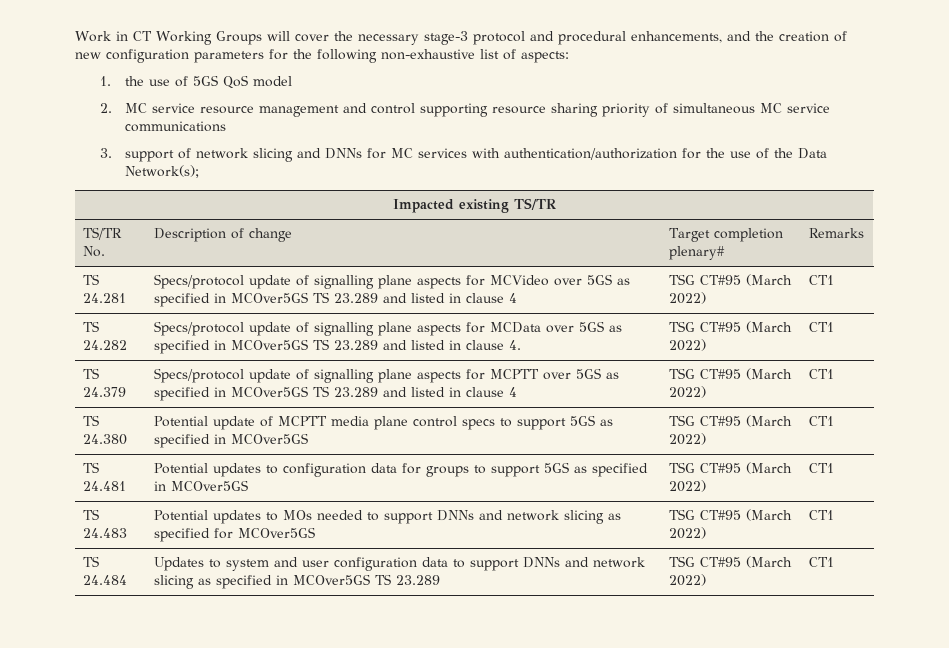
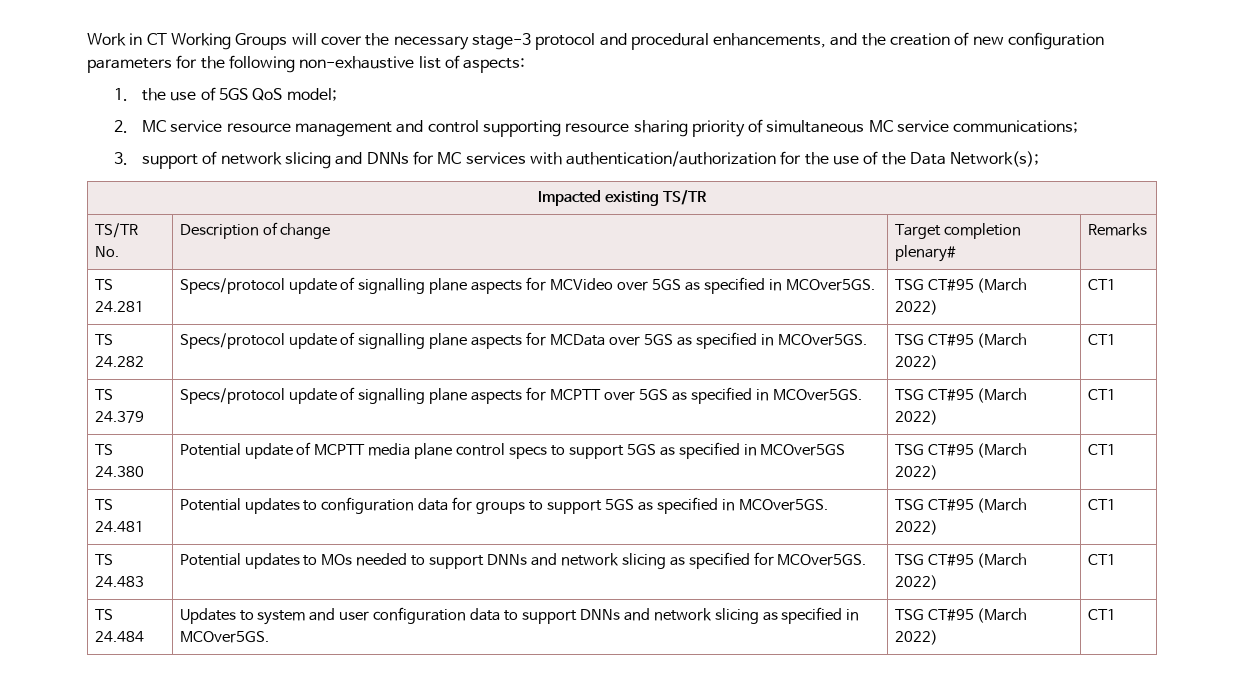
[253,76,293,87] model -> [286,88,337,101] model;
[125,121,227,132] communications -> [953,120,1079,133] communications;
[230,292,517,303] MCOver5GS TS 23.289 and listed in clause 4 -> [785,279,875,291] MCOver5GS.
[230,339,521,350] MCOver5GS TS 23.289 and listed in clause 4. -> [777,334,867,346] MCOver5GS.
[230,386,517,397] MCOver5GS TS 23.289 and listed in clause 4 -> [772,389,862,401] MCOver5GS.
[170,480,248,491] MCOver5GS -> [738,499,828,511] MCOver5GS.
[237,527,315,538] MCOver5GS -> [777,554,867,566] MCOver5GS.
[292,574,440,585] MCOver5GS TS 23.289 -> [179,631,269,643] MCOver5GS.

